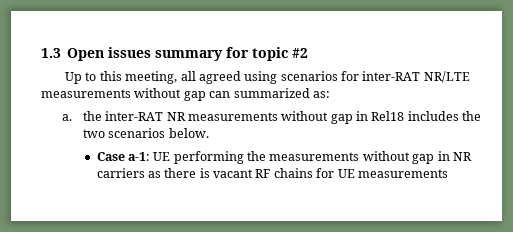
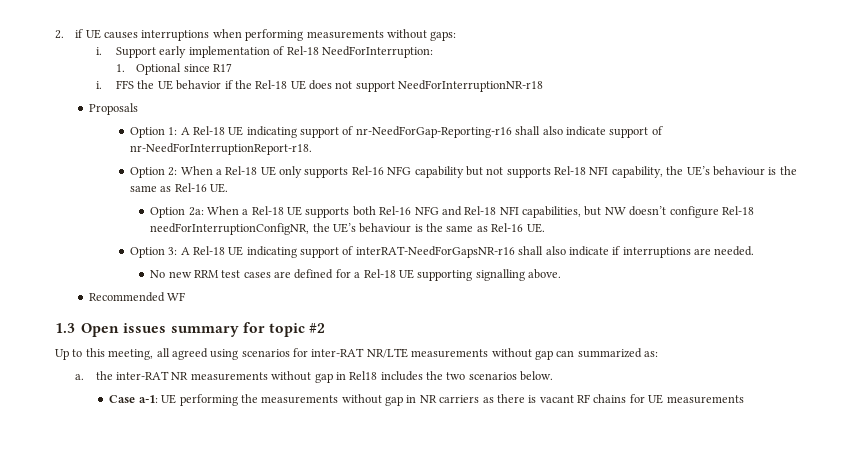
(41, 53) none -> [55,29,457,41] [95,46,433,58] [116,63,233,75] [95,80,544,92] [89,103,139,115] [129,126,663,138] [129,143,312,155] [129,166,797,178] [129,183,228,193] [150,206,754,218] [150,223,545,235] [129,246,755,258] [150,269,561,281] [89,292,186,302] 2. if UE causes interruptions when performing measurements without gaps: // i. Support early implementation of Rel-18 NeedForInterruption: // 1. Optional since R17 // i. FFS the UE behavior if the Rel-18 UE does not support NeedForInterruptionNR-r18 // Proposals // Option 1: A Rel-18 UE indicating support of nr-NeedForGap-Reporting-r16 shall also indicate support of nr-NeedForInterruptionReport-r18. // Option 2: When a Rel-18 UE only supports Rel-16 NFG capability but not supports Rel-18 NFI capability, the UE’s behaviour is the same as Rel-16 UE. // Option 2a: When a Rel-18 UE supports both Rel-16 NFG and Rel-18 NFI capabilities, but NW doesn’t configure Rel-18 needForInterruptionConfigNR, the UE’s behaviour is the same as Rel-16 UE. // Option 3: A Rel-18 UE indicating support of interRAT-NeedForGapsNR-r16 shall also indicate if interruptions are needed. // No new RRM test cases are defined for a Rel-18 UE supporting signalling above. // Recommended WF //

